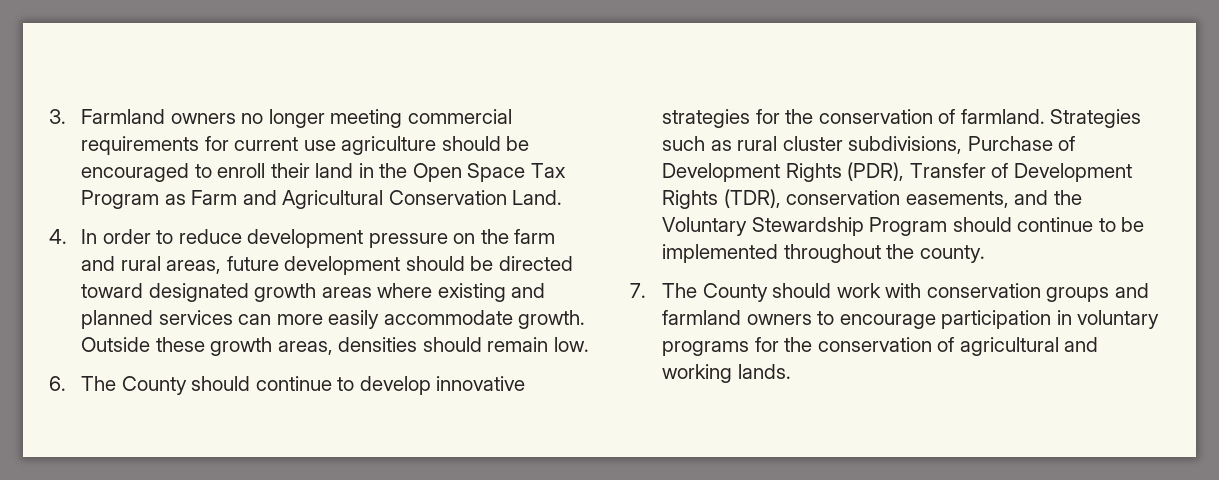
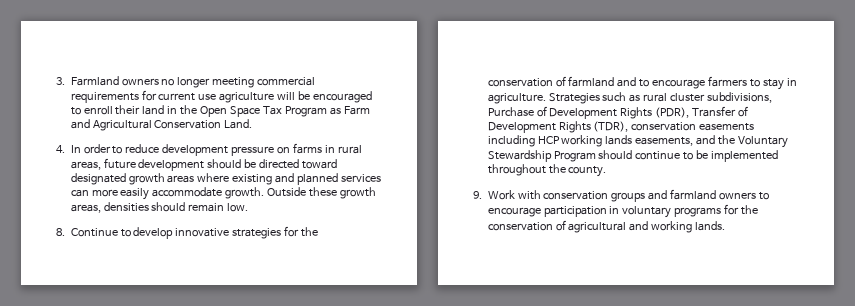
[441,136,501,151] should -> [277,92,296,100] will
[480,229,556,244] [81,256,116,271] the farm and -> [293,143,336,154] farms in
[49,376,332,395] 6. The County should continue -> [56,228,118,237] 8. Continue
[960,109,1045,124] farmland. -> [568,76,798,90] [487,93,546,104] farmland and to encourage farmers to stay in agriculture.
(901, 197) none -> [699,123,755,131] [487,135,633,147] easements including HCP working lands
[630,283,881,302] 7. The County should work -> [473,190,515,200] 9. Work

